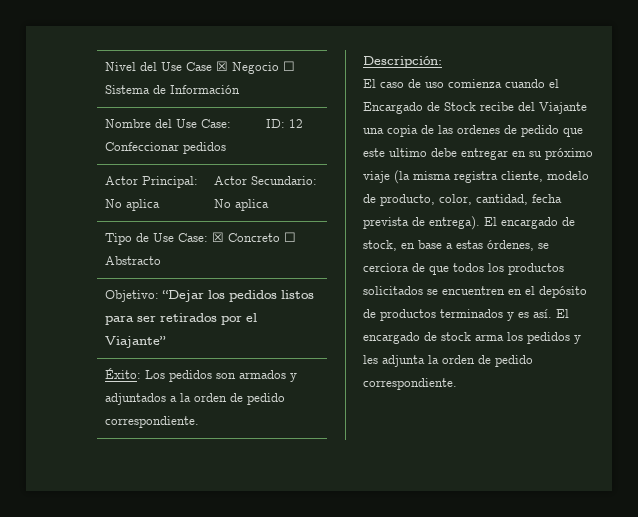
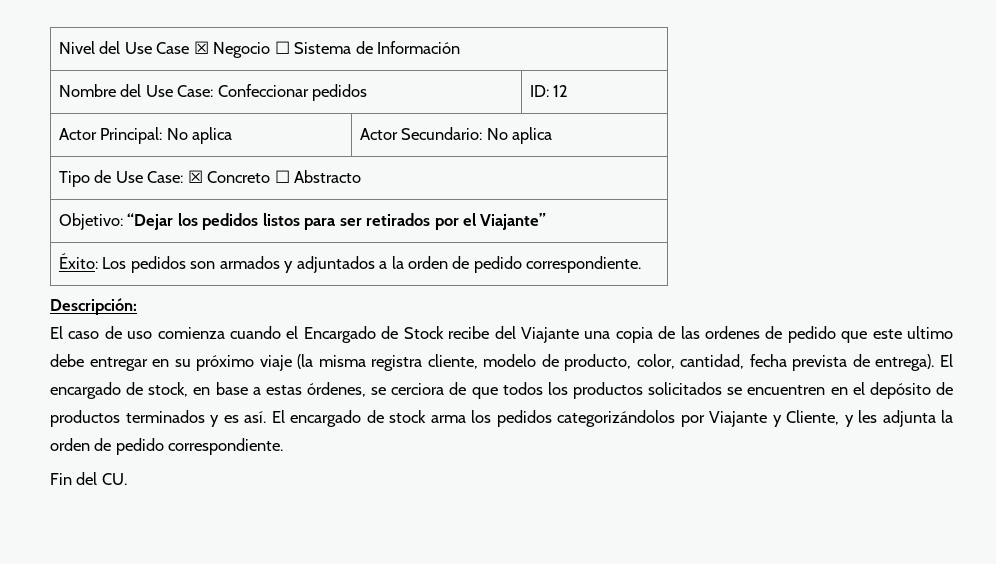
(570, 338) none -> [557,410,839,427] categorizándolos por Viajante y Cliente,
(457, 384) none -> [50,472,127,485] // Fin del CU.

